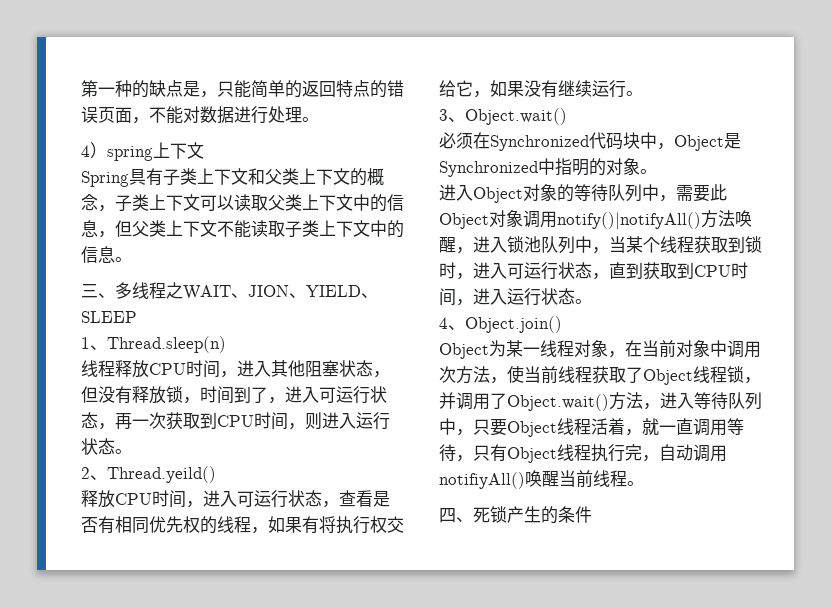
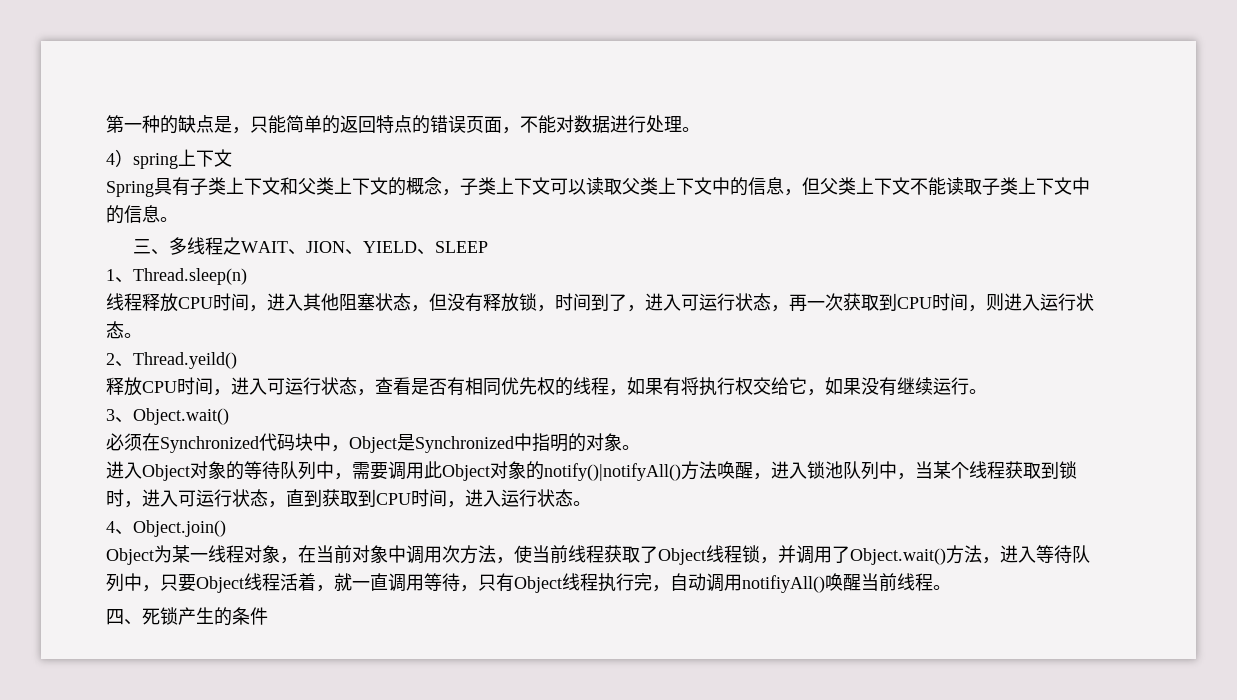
(710, 193) none -> [388,461,424,480] 调用
[523,210,557,228] 调用 -> [526,461,544,480] 的

